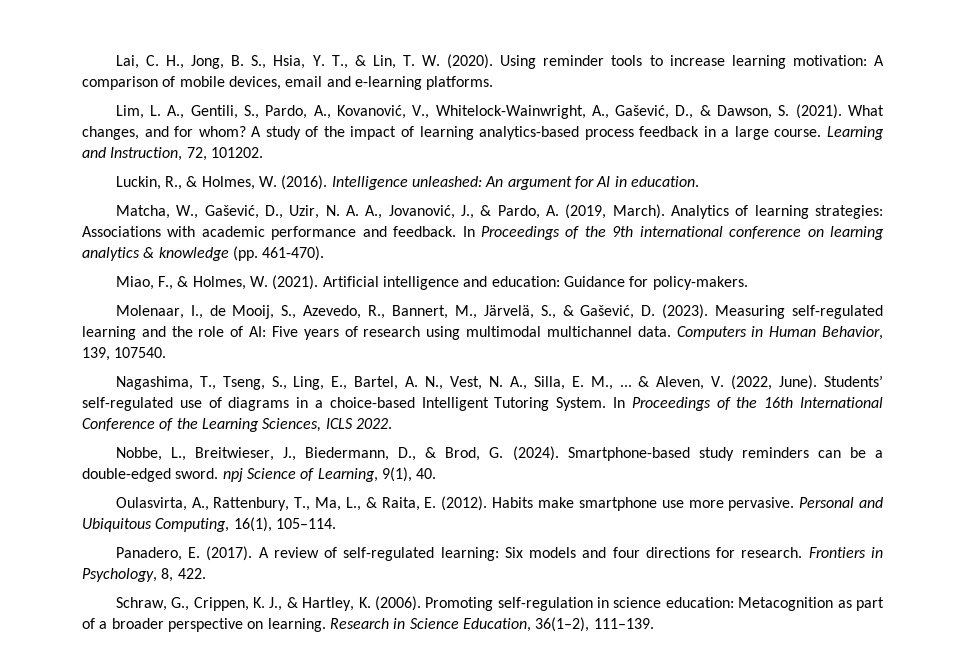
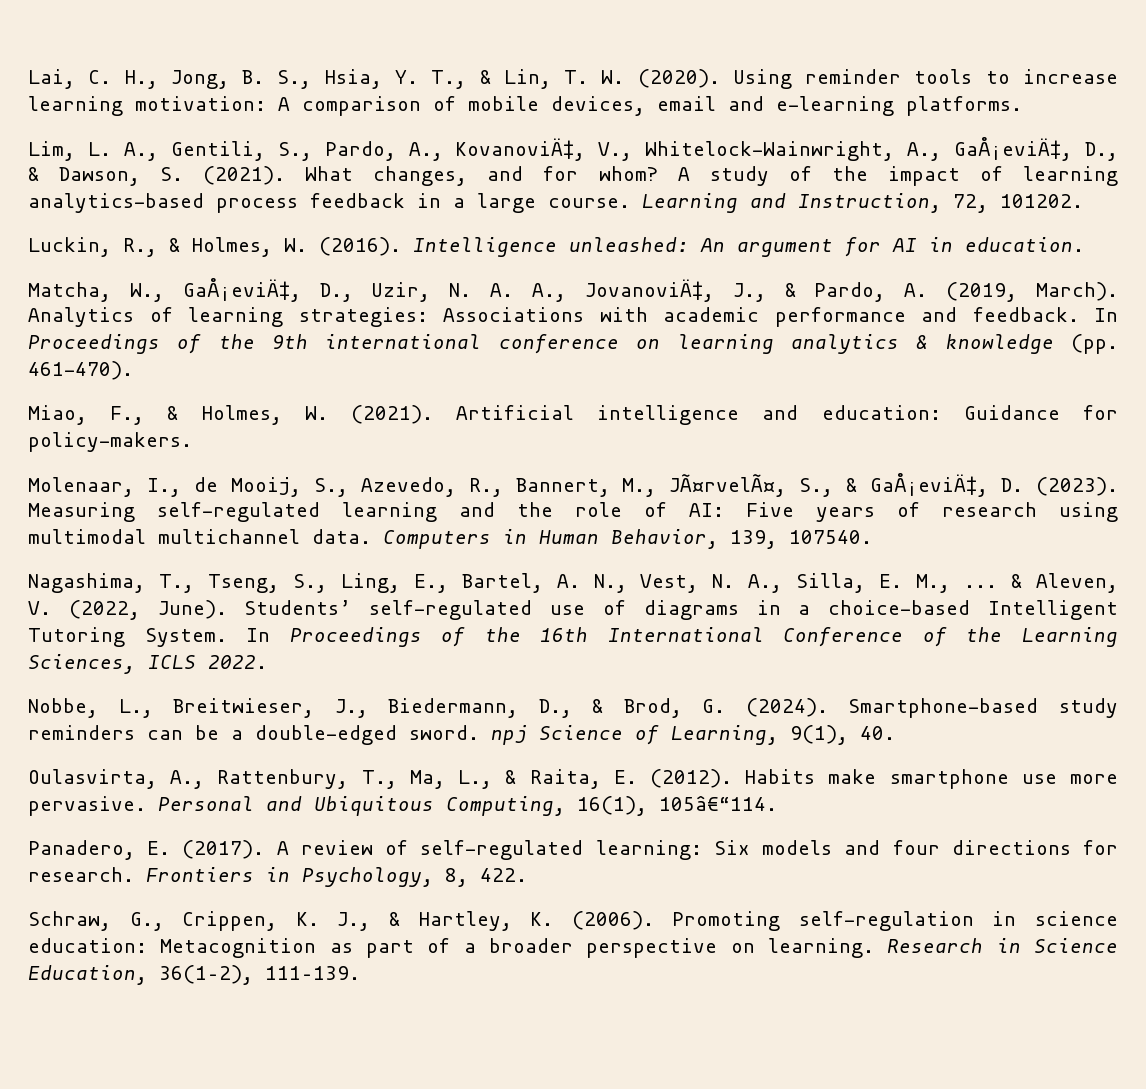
[336,105,406,119] Kovanović, -> [455,138,586,161] KovanoviÄ‡,
[615,105,670,119] Gašević, -> [954,137,1073,161] GaÅ¡eviÄ‡,
[204,205,259,219] Gašević, -> [182,278,301,302] GaÅ¡eviÄ‡,
[388,205,455,219] Jovanović, -> [584,279,714,302] JovanoviÄ‡,
[483,305,534,319] Järvelä, -> [669,474,787,497] JÃ¤rvelÃ¤,
[580,305,635,319] Gašević, -> [870,473,989,497] GaÅ¡eviÄ‡,
[275,518,336,529] 105–114. -> [659,796,777,811] 105â€“114.

